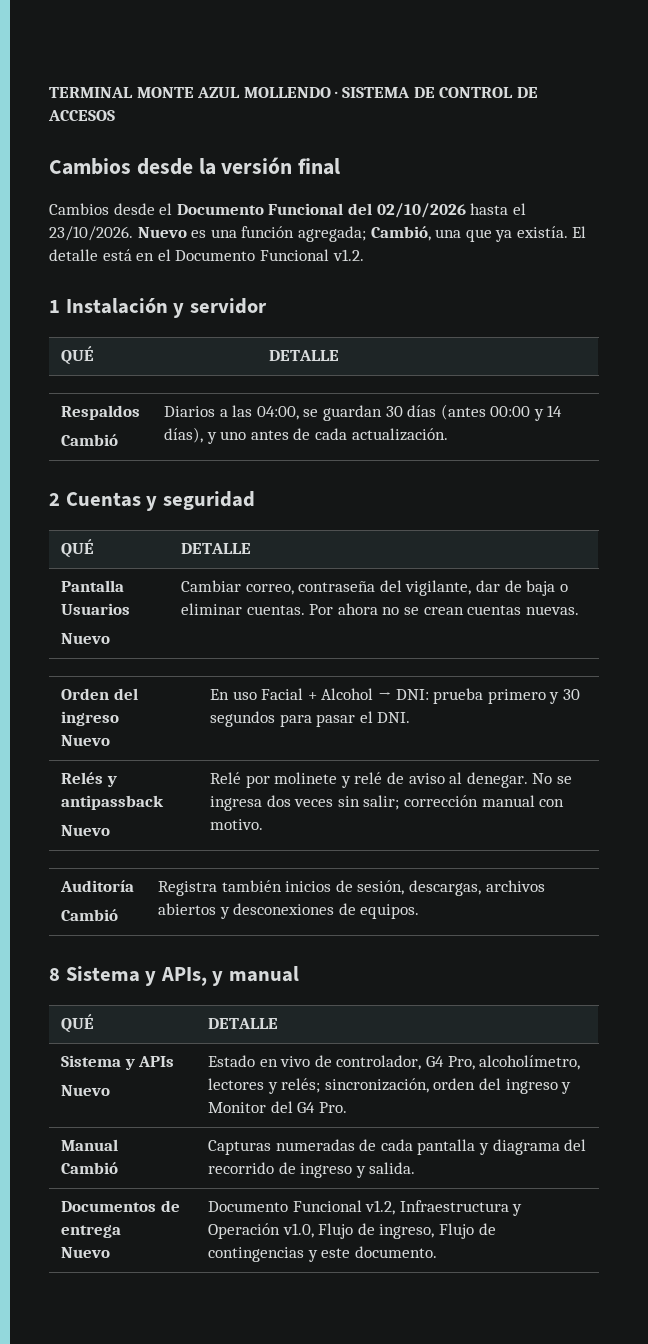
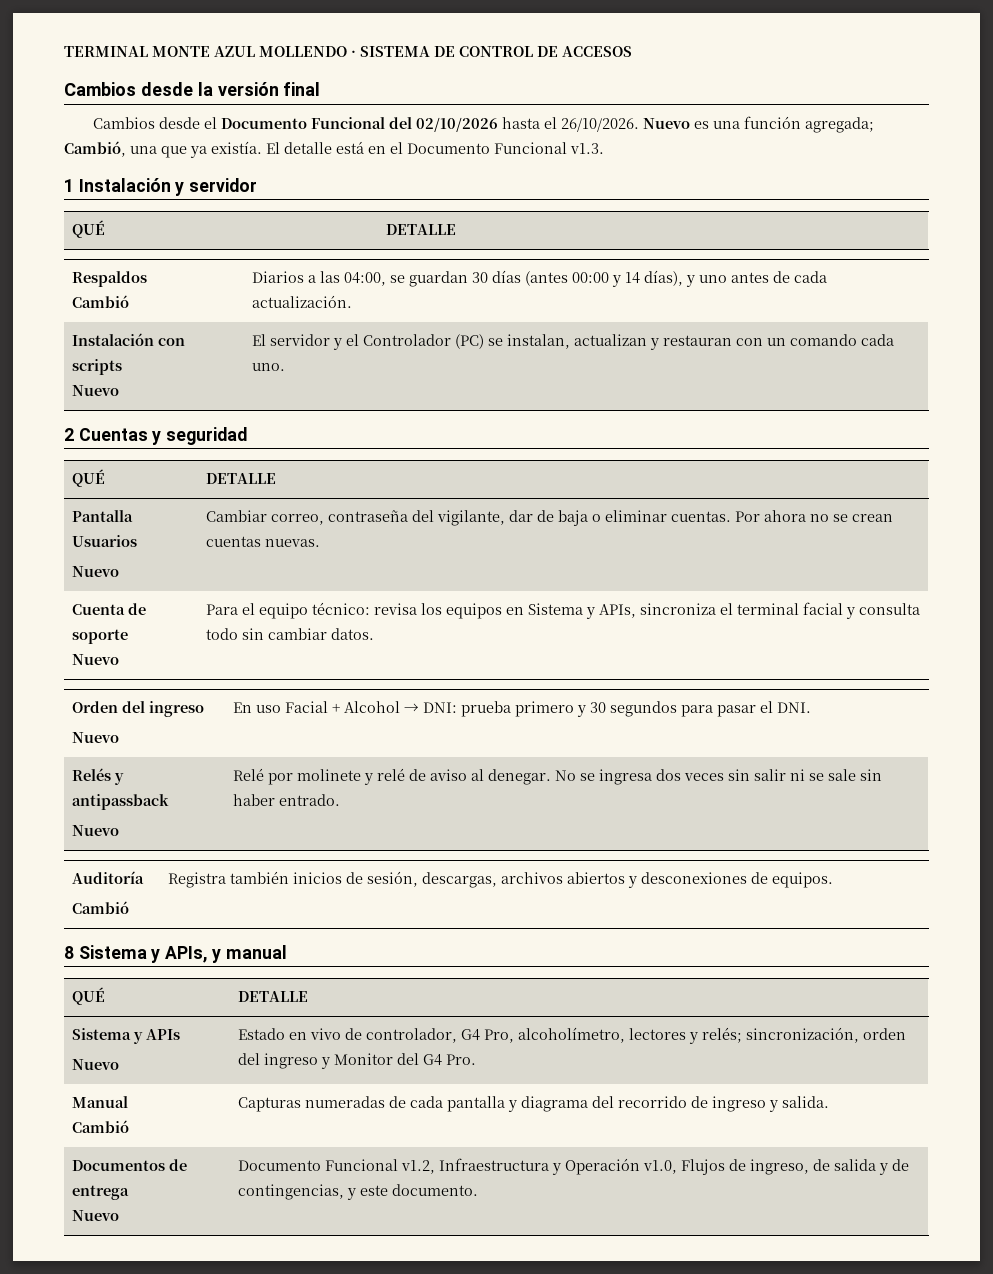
[49,226,133,241] 23/10/2026. -> [561,118,640,132] 26/10/2026.
[332,249,364,261] v1.2. -> [570,143,604,154] v1.3.
(448, 434) none -> [71,333,185,346] [71,359,122,375] [71,385,119,396] [251,334,894,350] [251,363,285,371] // Instalación con scripts // Nuevo | El servidor y el Controlador (PC) se instalan, actualizan y restauran con un comando cada uno.
(579, 610) none -> [71,603,146,615] [71,629,128,644] [71,654,119,665] [205,602,920,619] [205,628,374,640] // Cuenta de soporte // Nuevo | Para el equipo técnico: revisa los equipos en Sistema y APIs, sincroniza el terminal facial y consulta todo sin cambiar datos.
[363,795,565,810] [209,819,263,830] salir; corrección manual con motivo. -> [753,769,882,781] [232,794,340,806] salir ni se sale sin haber entrado.
[318,1223,354,1239] Flujo -> [680,1159,725,1175] Flujos
[438,1223,496,1239] [207,1247,304,1262] Flujo de contingencias -> [812,1159,909,1175] [237,1184,344,1200] de salida y de contingencias,

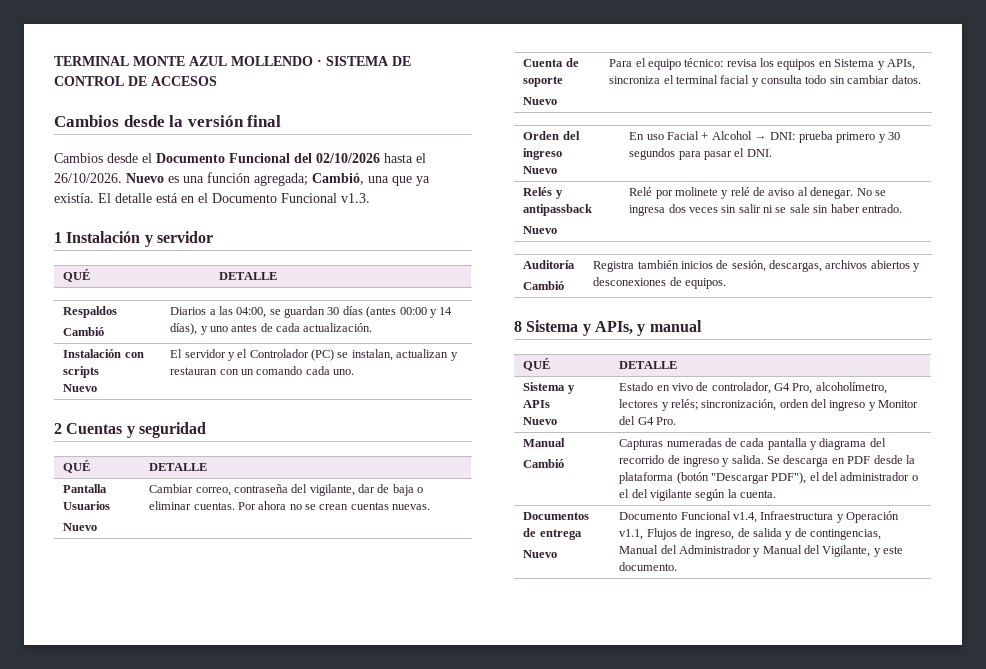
(829, 1102) none -> [767,455,915,467] [619,472,918,484] [619,489,777,501] Se descarga en PDF desde la plataforma (botón "Descargar PDF"), el del administrador o el del vigilante según la cuenta.
[400,1160,435,1174] v1.2, -> [732,512,757,523] v1.4,
[642,1160,677,1174] v1.0, -> [619,529,644,540] v1.1,
(344, 1192) none -> [619,545,871,557] Manual del Administrador y Manual del Vigilante,

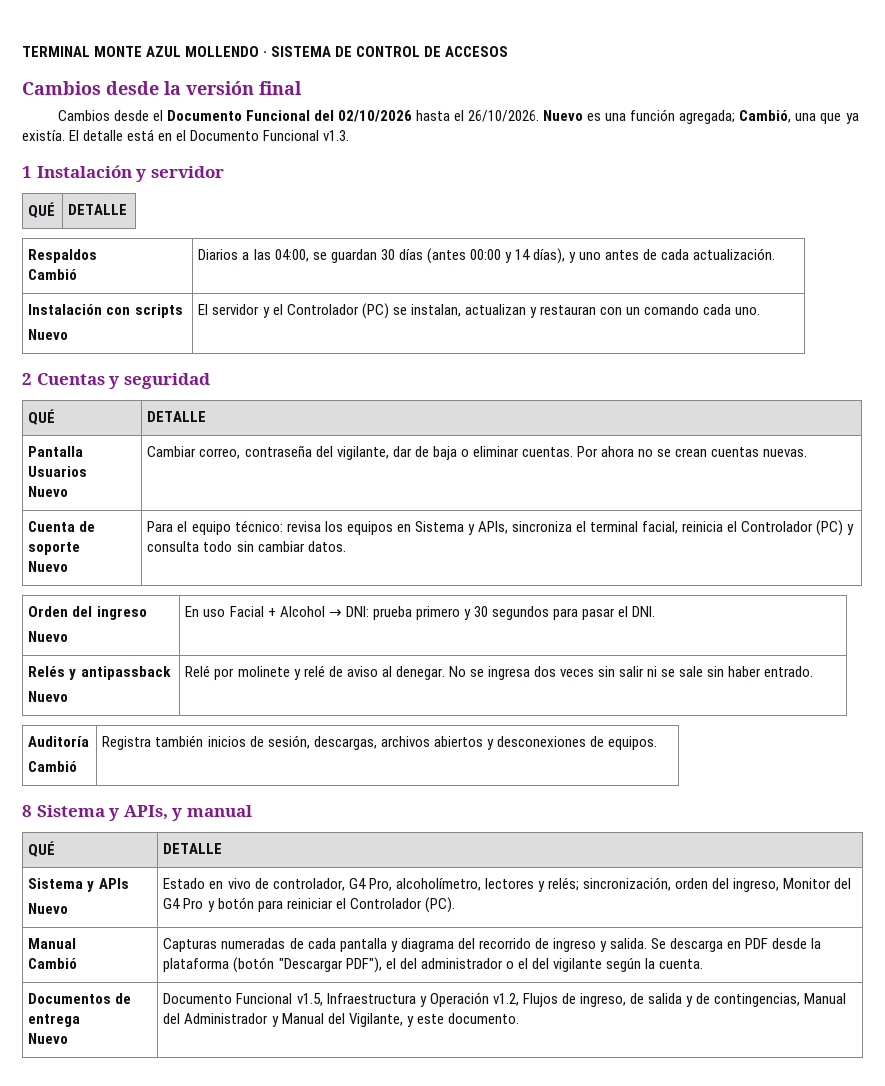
[720,75,750,84] facial -> [642,520,844,536] facial, reinicia el Controlador (PC)
[829,400,876,411] ingreso y -> [733,878,780,892] ingreso,
[655,417,676,425] Pro. -> [183,897,455,913] Pro y botón para reiniciar el Controlador (PC).
[732,512,757,523] v1.4, -> [296,993,323,1006] v1.5,
[619,529,644,540] v1.1, -> [492,993,519,1006] v1.2,

